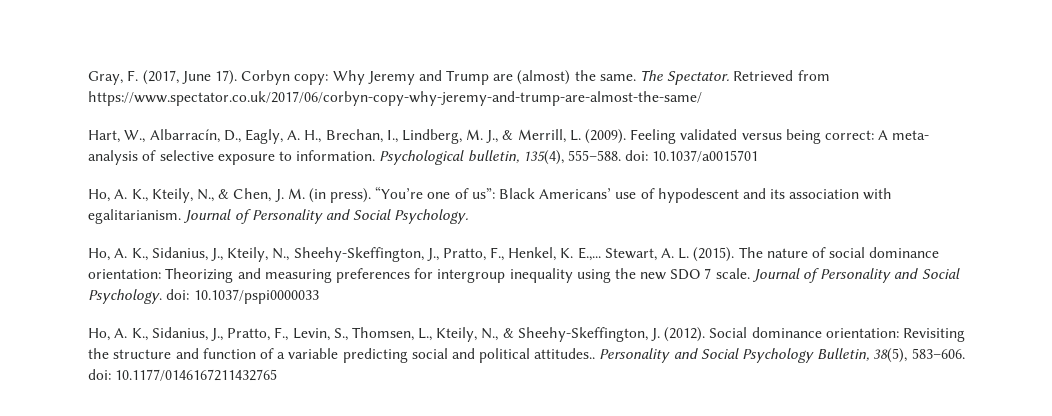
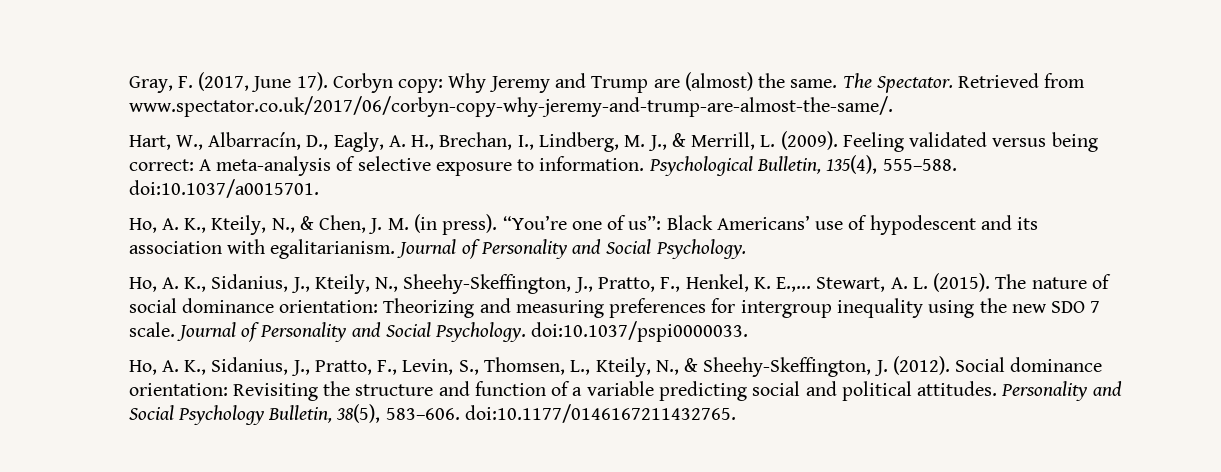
[88,91,703,106] https://www.spectator.co.uk/2017/06/corbyn-copy-why-jeremy-and-trump-are-almost-the-same/ -> [128,96,893,117] www.spectator.co.uk/2017/06/corbyn-copy-why-jeremy-and-trump-are-almost-the-same/.
[892,130,930,140] [88,150,139,165] meta- analysis -> [216,156,332,176] meta-analysis
[467,150,519,163] bulletin, -> [757,156,822,174] Bulletin,
[625,150,759,162] doi: 10.1037/a0015701 -> [128,179,319,198] doi:10.1037/a0015701.
[166,289,319,304] doi: 10.1037/pspi0000033 -> [531,321,749,342] doi:10.1037/pspi0000033.
[534,348,596,359] attitudes.. -> [917,381,998,396] attitudes.
[88,369,278,381] doi: 10.1177/0146167211432765 -> [464,404,736,423] doi:10.1177/0146167211432765.

